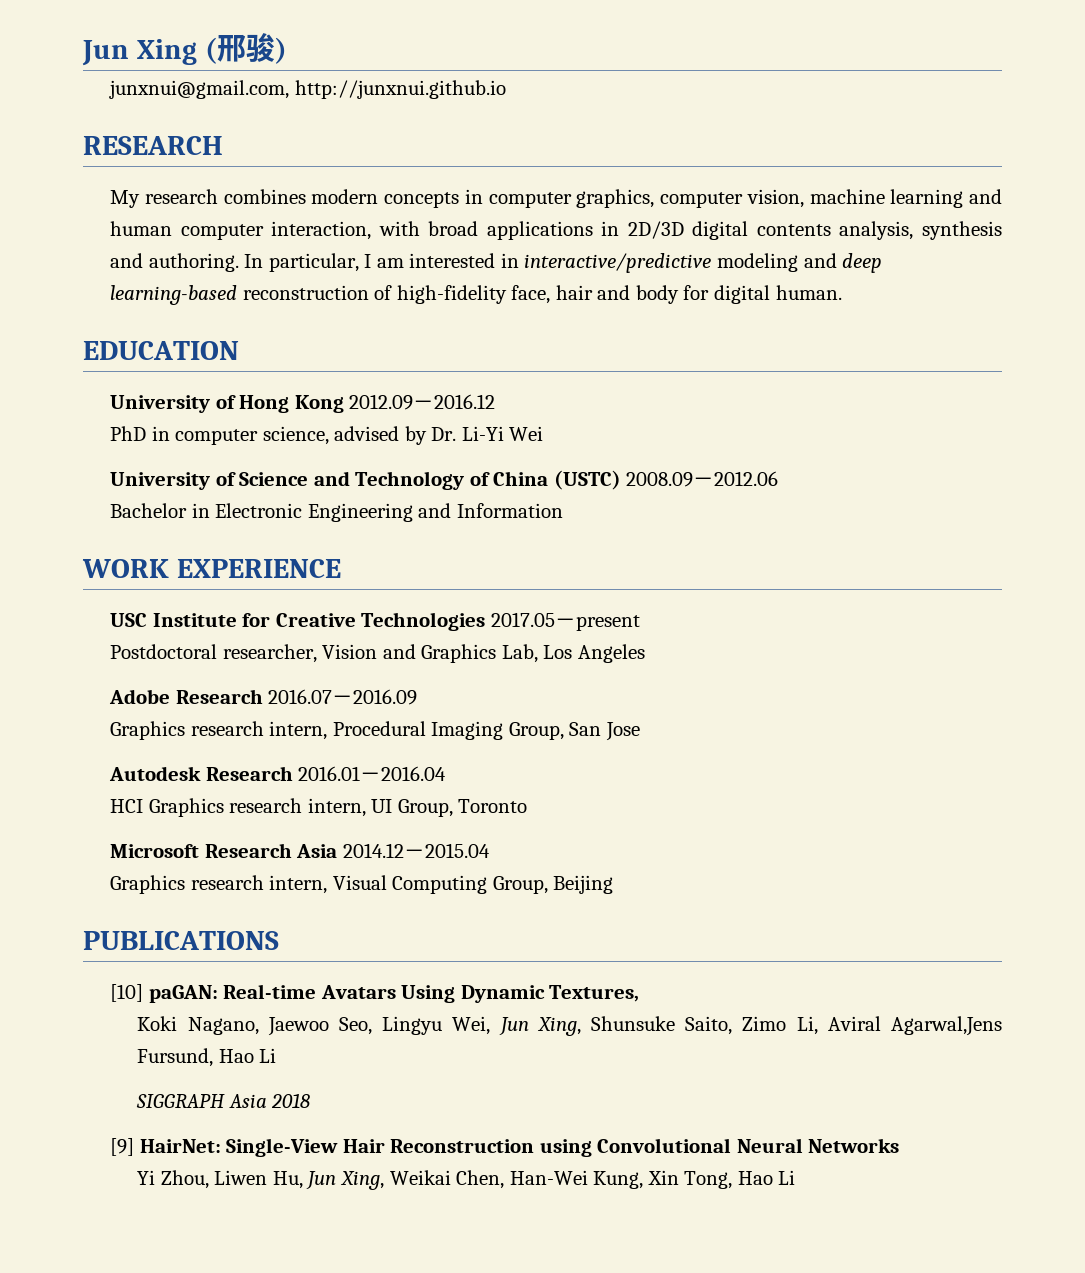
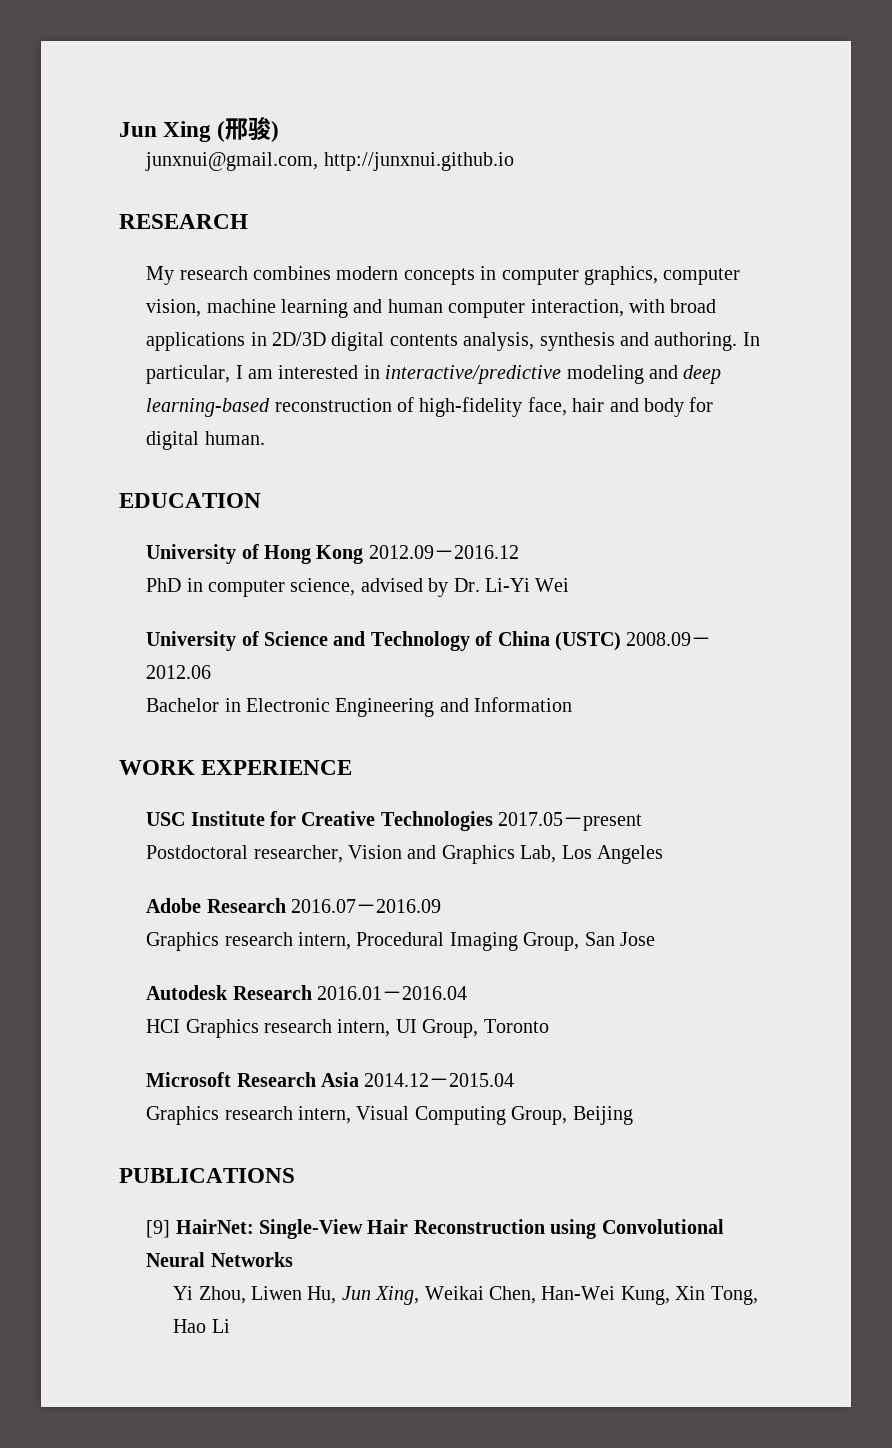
[110,984,640,1003] [137,1016,1003,1036] [137,1048,277,1067] [136,1093,311,1108] // [10] paGAN: Real-time Avatars Using Dynamic Textures, // Koki Nagano, Jaewoo Seo, Lingyu Wei, Jun Xing, Shunsuke Saito, Zimo Li, Aviral Agarwal,Jens Fursund, Hao Li // SIGGRAPH Asia 2018 -> (295, 1175) none

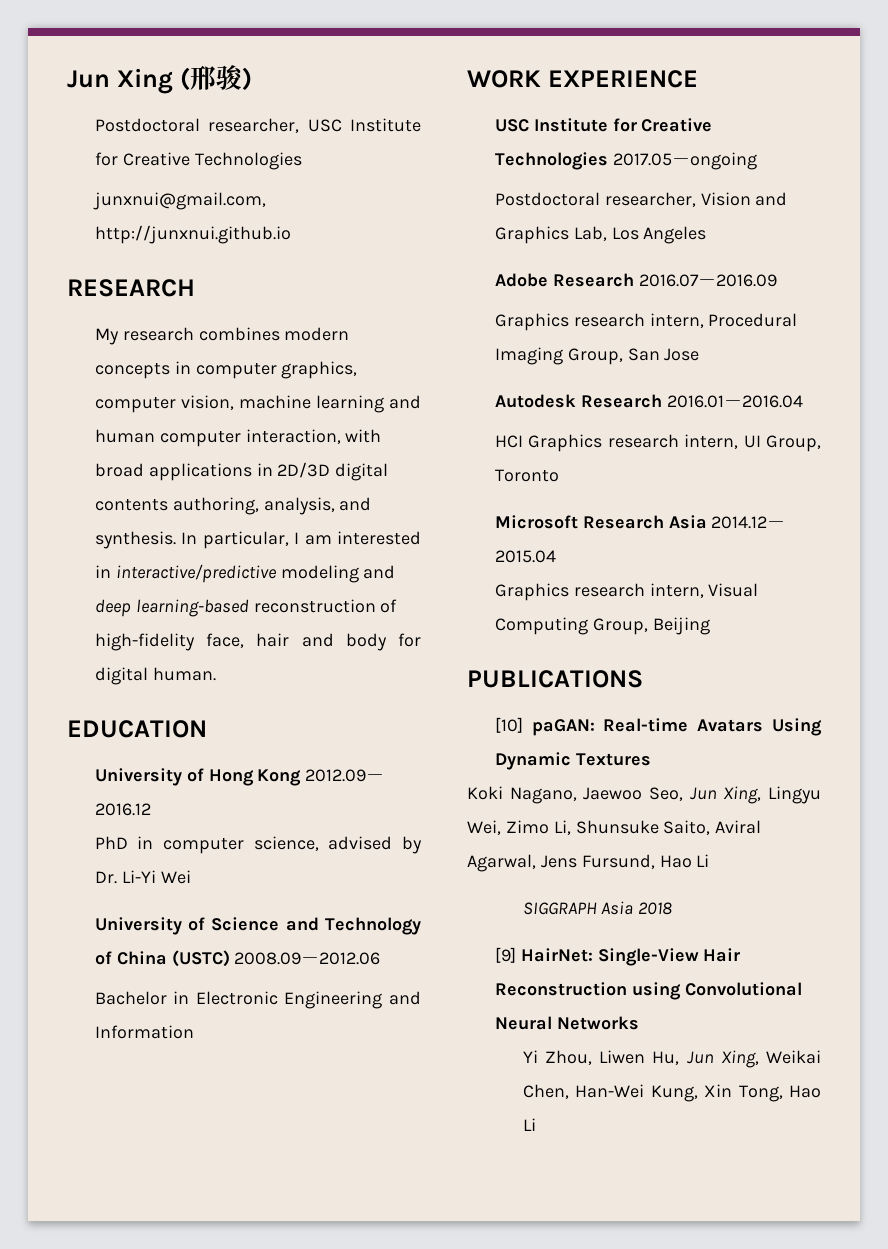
(280, 131) none -> [94,118,422,133] [94,152,302,170] // Postdoctoral researcher, USC Institute for Creative Technologies
[463,332,738,351] analysis, synthesis and authoring. -> [172,497,372,515] [94,531,176,549] authoring, analysis, and synthesis.
[583,814,643,831] present -> [689,152,757,170] ongoing
(295, 1175) none -> [494,717,822,736] [494,752,651,770] [467,786,821,804] [467,820,762,835] [467,854,710,872] [522,901,673,915] // [10] paGAN: Real-time Avatars Using Dynamic Textures // Koki Nagano, Jaewoo Seo, Jun Xing, Lingyu Wei, Zimo Li, Shunsuke Saito, Aviral Agarwal, Jens Fursund, Hao Li // SIGGRAPH Asia 2018

